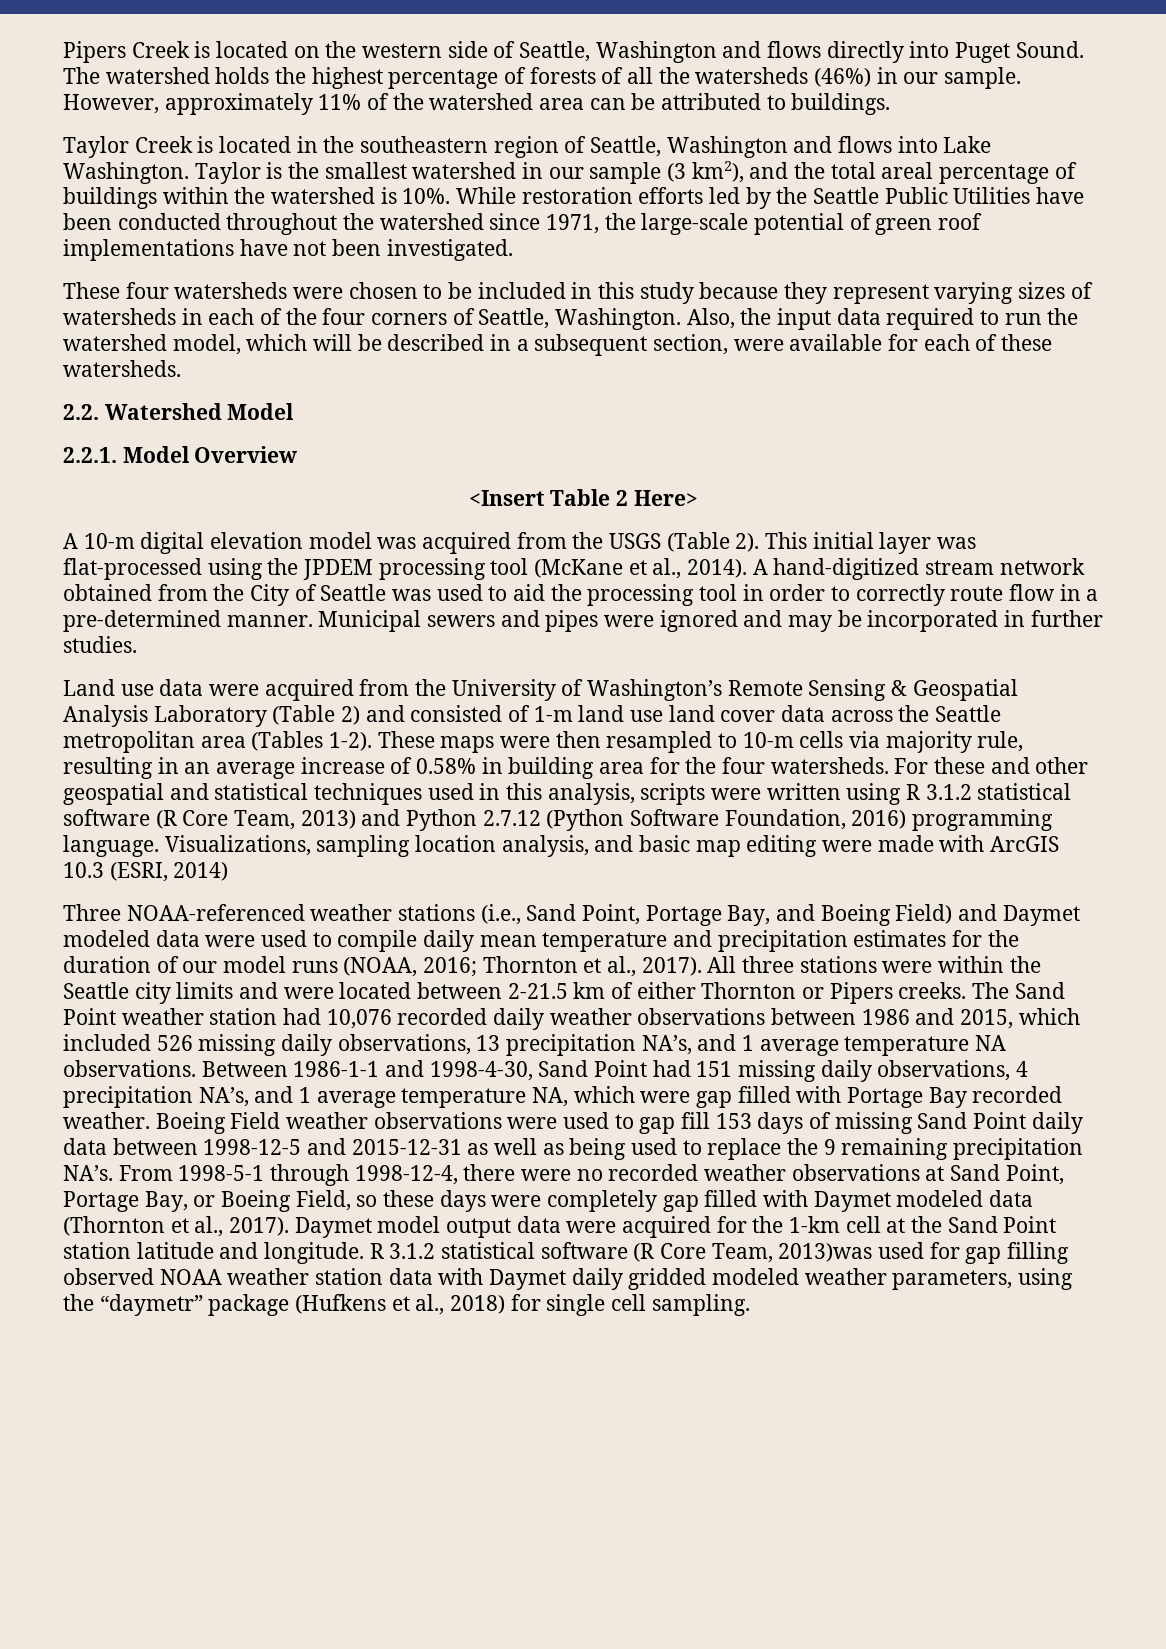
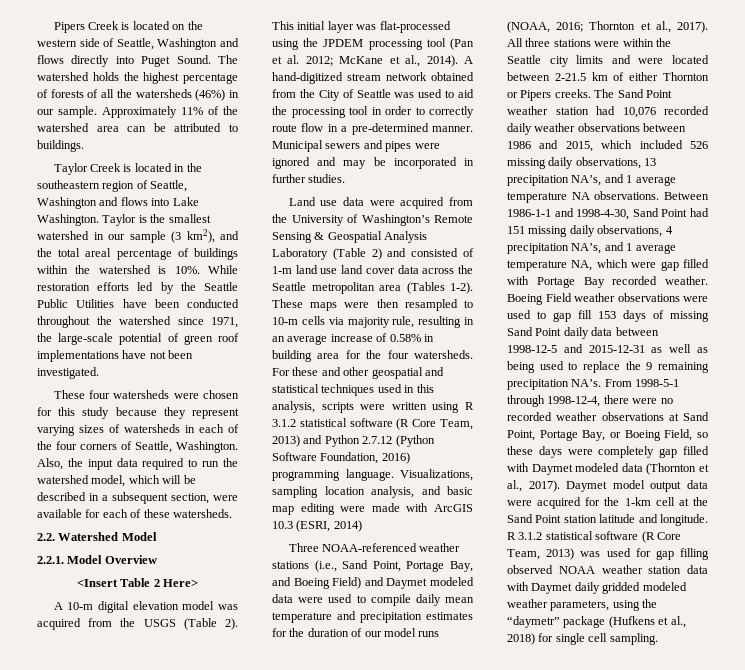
[63,93,313,115] However, approximately -> [102,106,177,118] Approximately
[423,282,593,299] to be included in -> [37,407,52,416] for
[534,559,624,578] (McKane -> [450,38,474,50] [272,55,384,66] (Pan et al. 2012; McKane
[778,1243,873,1262] 2013)was -> [546,548,601,560] 2013) was

